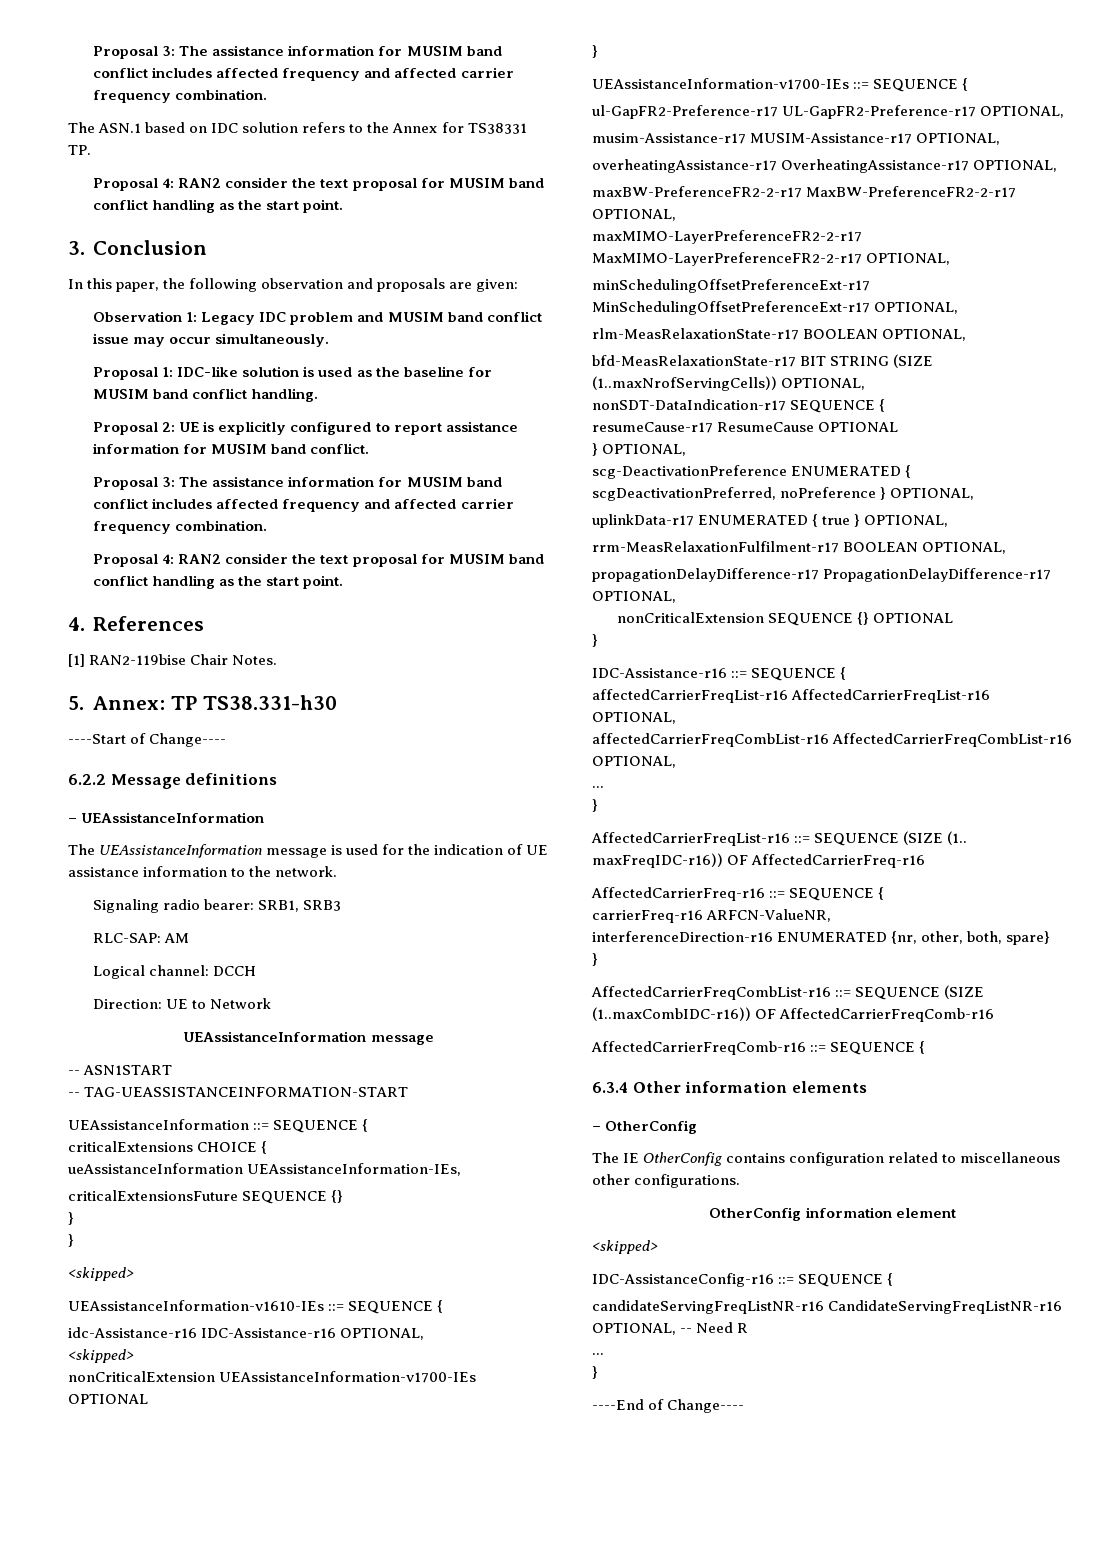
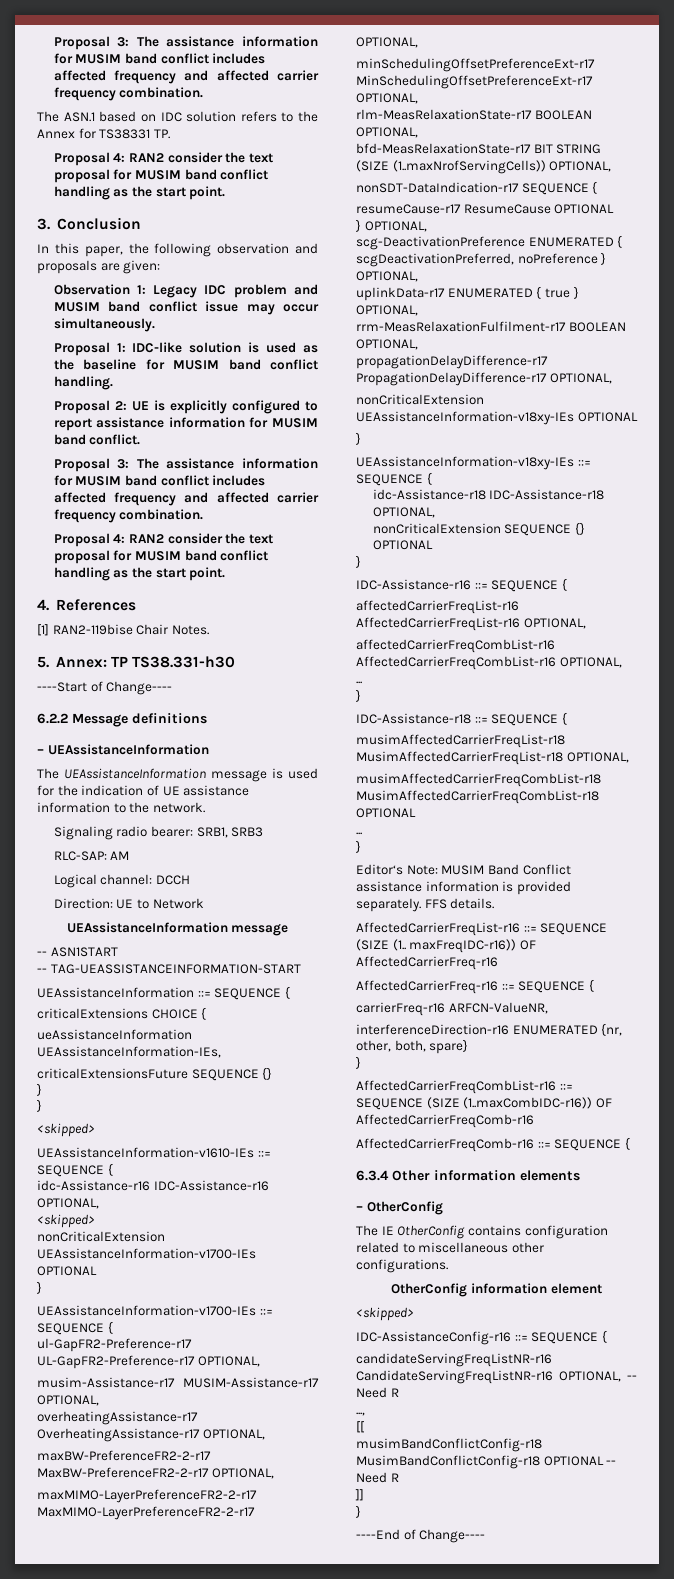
(676, 597) none -> [356,394,484,405] [356,411,638,425] [356,432,361,445] [356,456,591,470] [356,472,432,486] [372,489,605,500] [372,507,435,518] // nonCriticalExtension UEAssistanceInformation-v18xy-IEs OPTIONAL // } // UEAssistanceInformation-v18xy-IEs ::= SEQUENCE { // idc-Assistance-r18 IDC-Assistance-r18 OPTIONAL,
(598, 805) none -> [356,712,567,726] [356,734,565,748] [356,751,629,765] [356,773,601,787] [356,790,599,804] [356,808,416,818] [356,832,362,835] [356,840,361,853] [356,864,571,875] [356,881,571,895] [356,898,495,912] // IDC-Assistance-r18 ::= SEQUENCE { // musimAffectedCarrierFreqList-r18 MusimAffectedCarrierFreqList-r18 OPTIONAL, // musimAffectedCarrierFreqCombList-r18 MusimAffectedCarrierFreqCombList-r18 OPTIONAL // ... // } // Editor‘s Note: MUSIM Band Conflict assistance information is provided separately. FFS details.
[592,1353,604,1355] ... -> [356,1412,365,1416] [356,1421,365,1433] [356,1438,542,1452] [356,1455,617,1469] [356,1472,399,1483] [355,1489,364,1501] ..., // [[ // musimBandConflictConfig-r18 MusimBandConflictConfig-r18 OPTIONAL -- Need R // ]]

